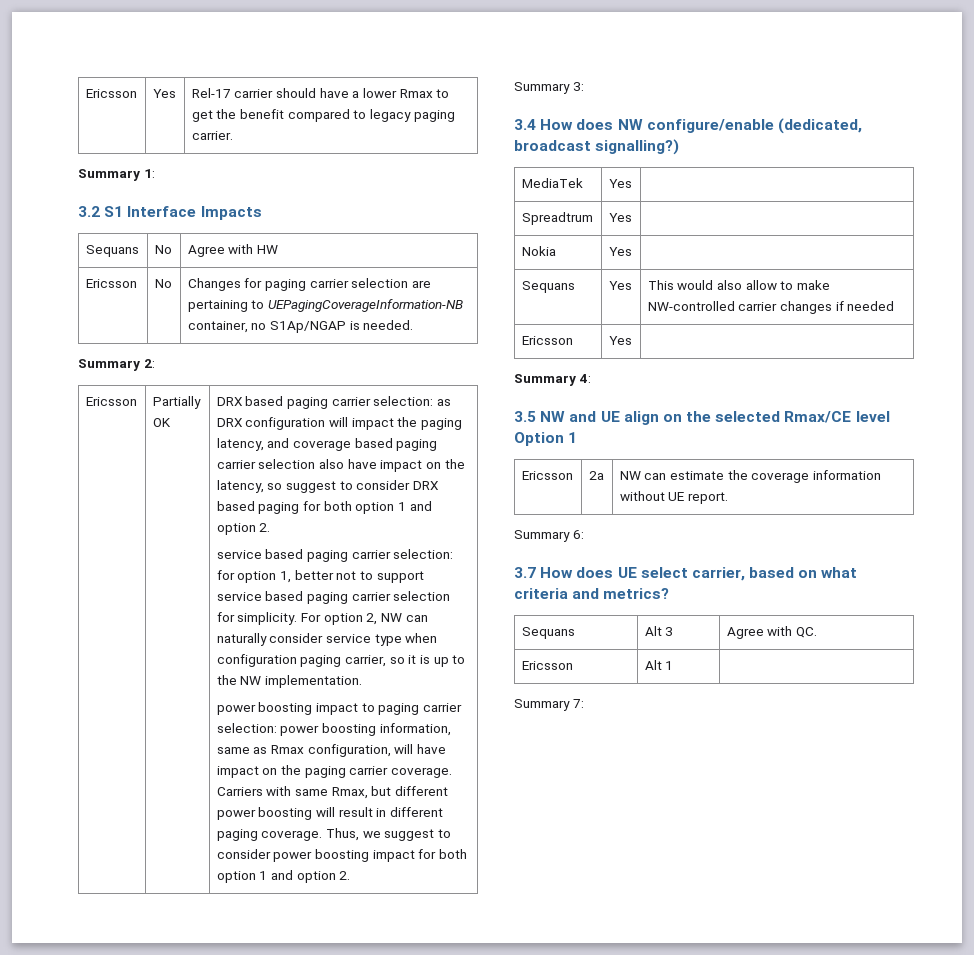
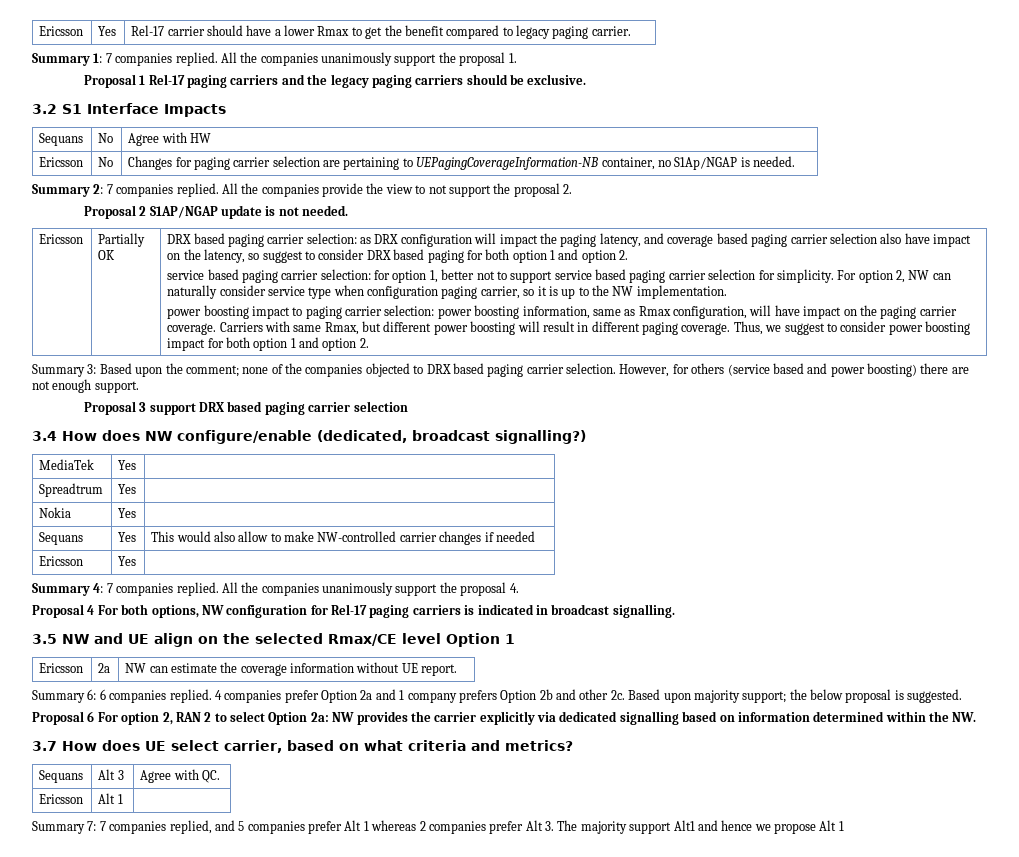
(155, 173) none -> [105,52,517,66] [83,74,587,88] 7 companies replied. All the companies unanimously support the proposal 1. // Proposal 1 Rel-17 paging carriers and the legacy paging carriers should be exclusive.
(155, 363) none -> [106,183,572,197] [83,205,349,219] 7 companies replied. All the companies provide the view to not support the proposal 2. // Proposal 2 S1AP/NGAP update is not needed.
(584, 86) none -> [99,363,969,377] [32,379,139,393] [83,401,408,415] Based upon the comment; none of the companies objected to DRX based paging carrier selection. However, for others (service based and power boosting) there are not enough support. // Proposal 3 support DRX based paging carrier selection
(591, 378) none -> [106,582,519,596] [32,604,675,618] 7 companies replied. All the companies unanimously support the proposal 4. // Proposal 4 For both options, NW configuration for Rel-17 paging carriers is indicated in broadcast signalling.
(584, 534) none -> [99,689,963,703] [32,711,977,725] 6 companies replied. 4 companies prefer Option 2a and 1 company prefers Option 2b and other 2c. Based upon majority support; the below proposal is suggested. // Proposal 6 For option 2, RAN 2 to select Option 2a: NW provides the carrier explicitly via dedicated signalling based on information determined within the NW.
(584, 703) none -> [99,820,844,834] 7 companies replied, and 5 companies prefer Alt 1 whereas 2 companies prefer Alt 3. The majority support Alt1 and hence we propose Alt 1

